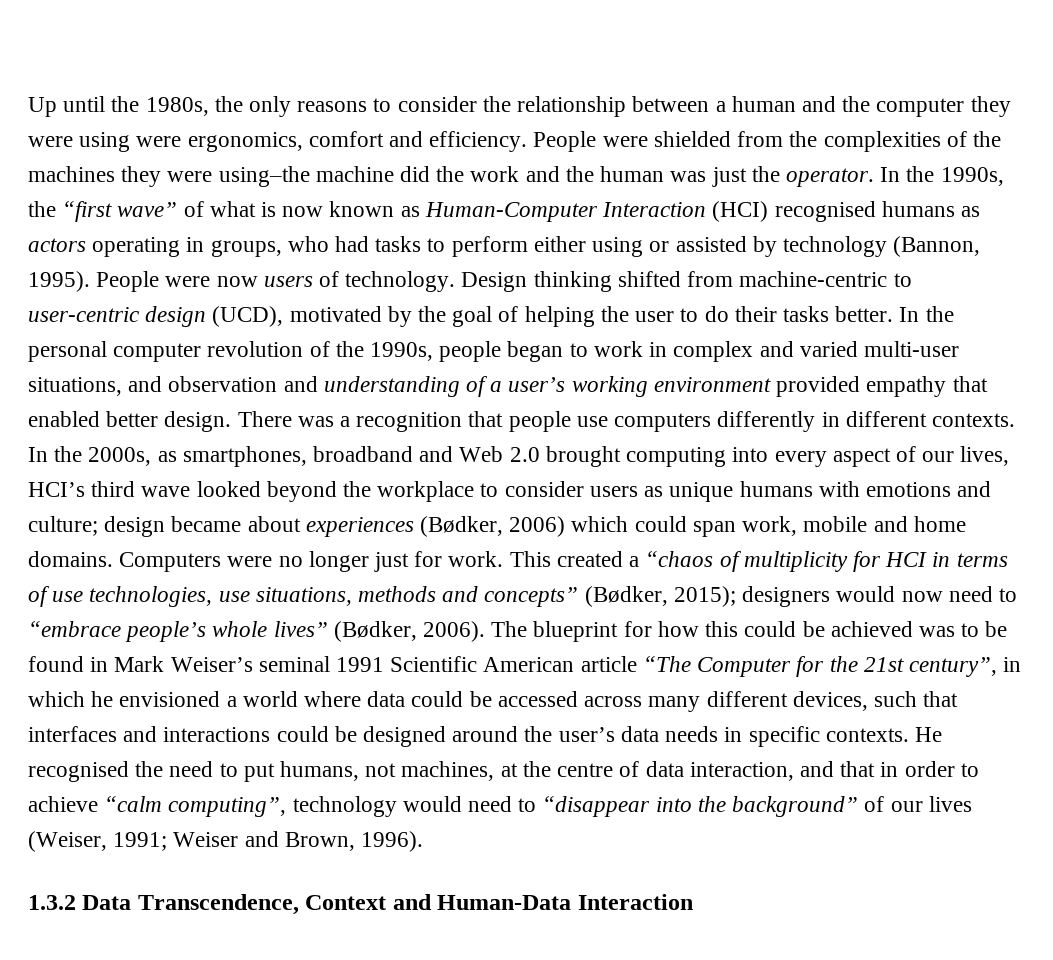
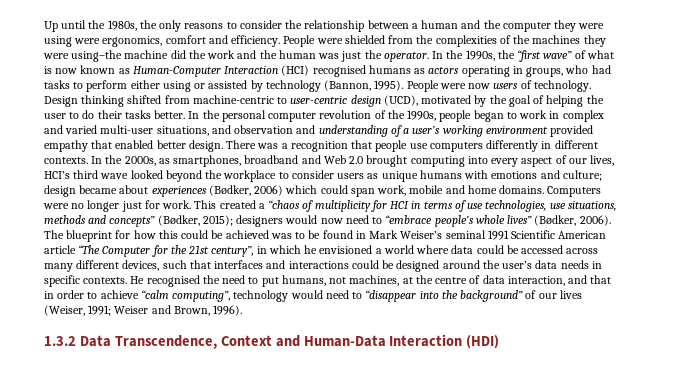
(693, 902) none -> [466,335,500,349] (HDI)

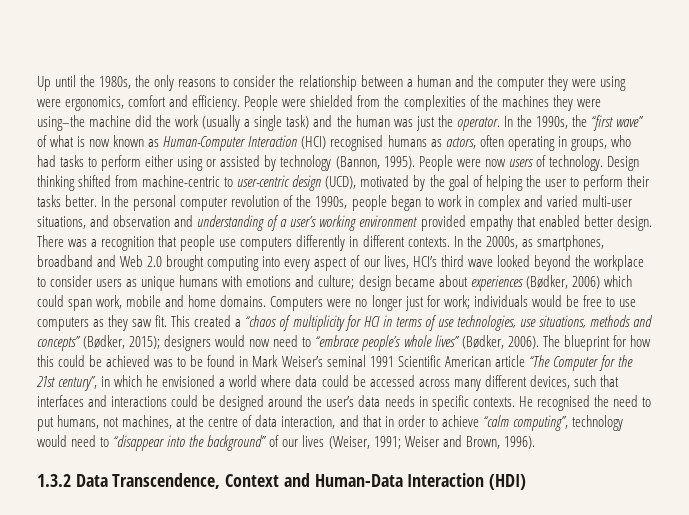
(236, 54) none -> [202,115,310,131] (usually a single task)
[428,66,460,74] actors -> [445,135,504,149] actors, often
[82,110,95,119] do -> [582,175,623,191] perform
[162,200,192,209] work. -> [443,295,636,309] [37,315,168,331] work; individuals would be free to use computers as they saw fit.

